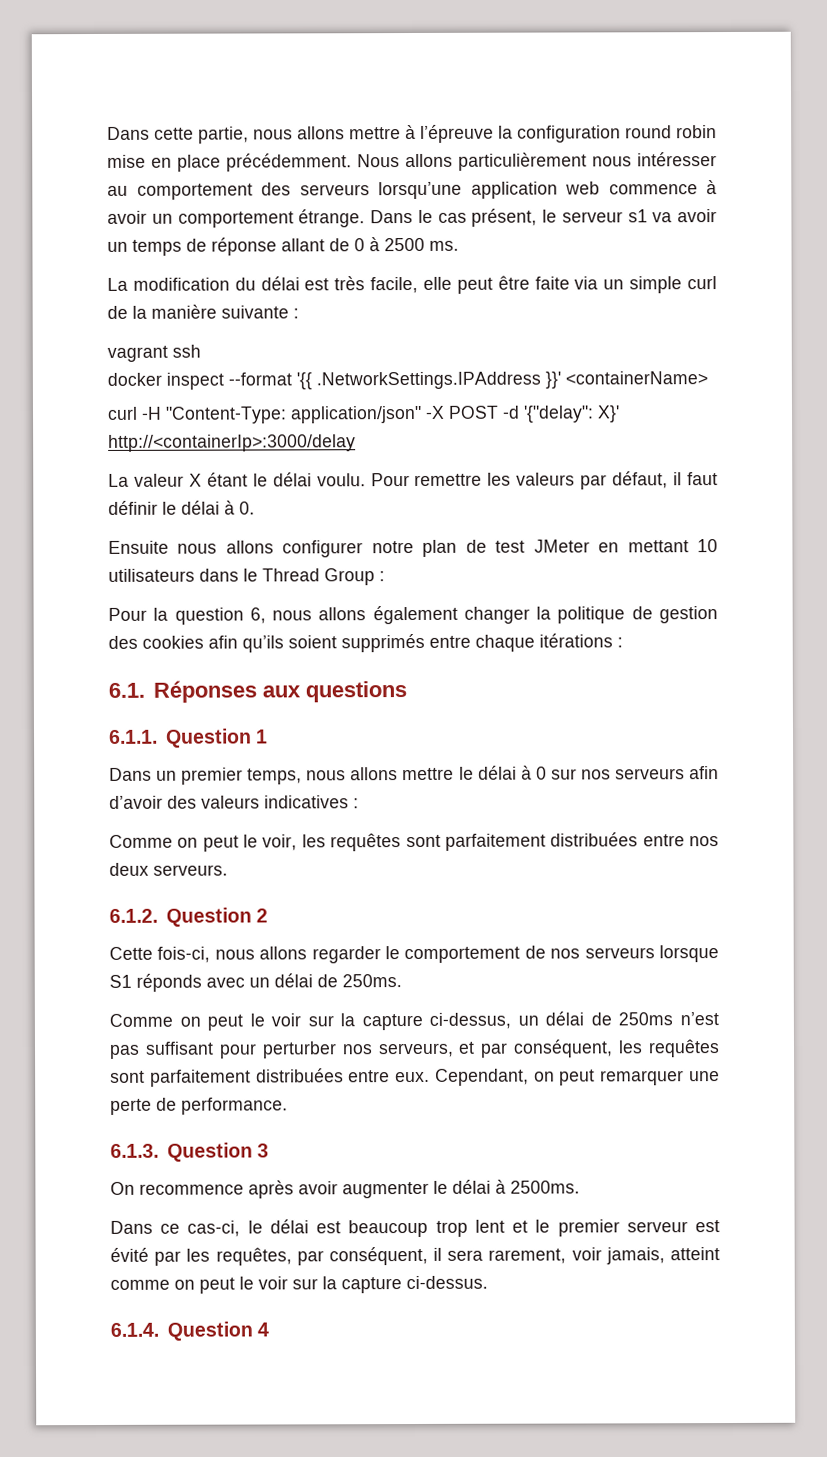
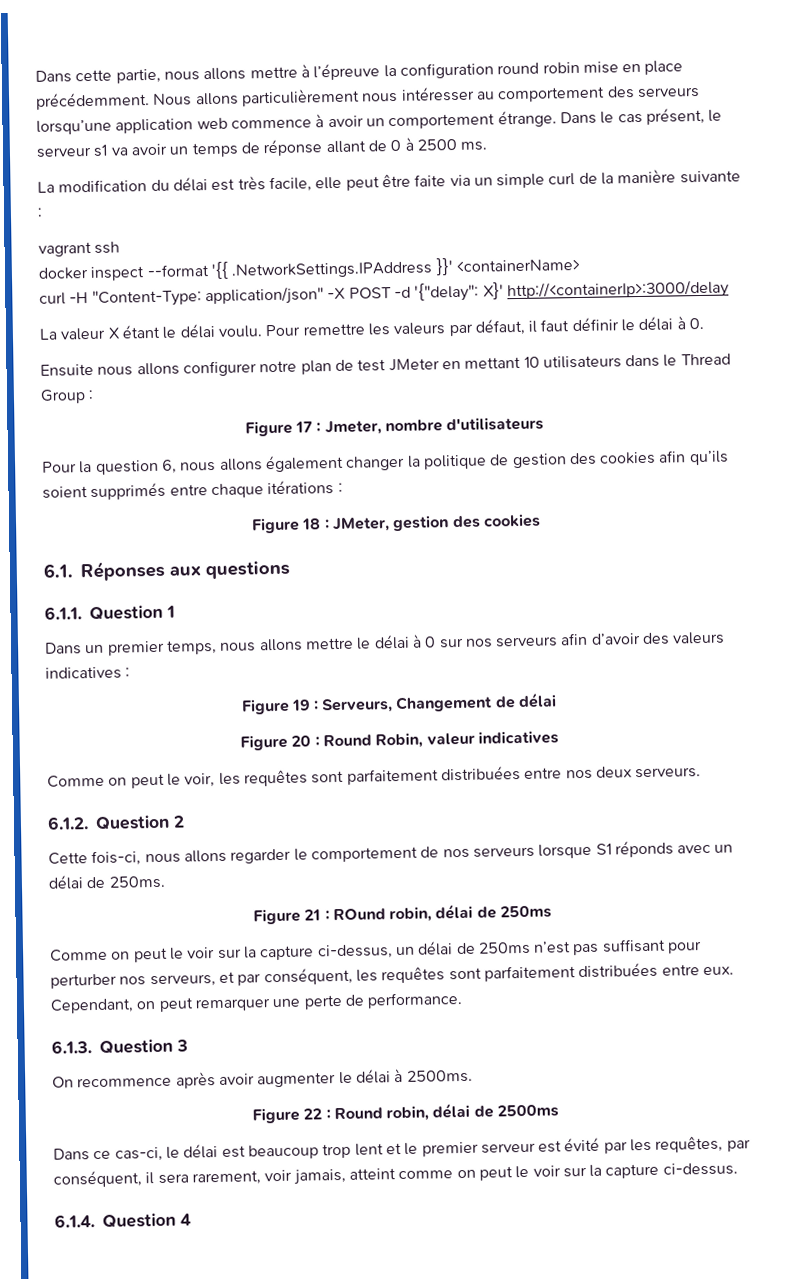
(385, 576) none -> [244,416,545,437] // Figure 17 : Jmeter, nombre d'utilisateurs
(623, 642) none -> [251,513,541,534] // Figure 18 : JMeter, gestion des cookies
(359, 803) none -> [241,692,557,715] [240,730,559,751] // Figure 19 : Serveurs, Changement de délai // Figure 20 : Round Robin, valeur indicatives
(402, 981) none -> [252,903,553,925] // Figure 21 : ROund robin, délai de 250ms
(580, 1187) none -> [251,1102,560,1124] // Figure 22 : Round robin, délai de 2500ms

